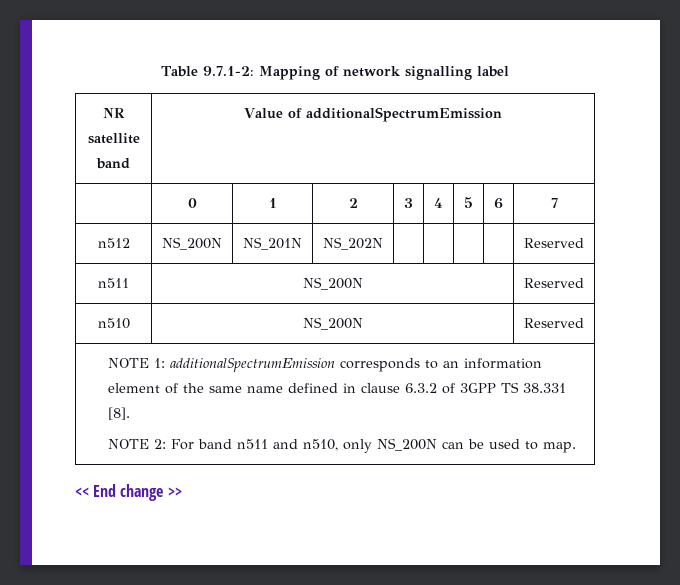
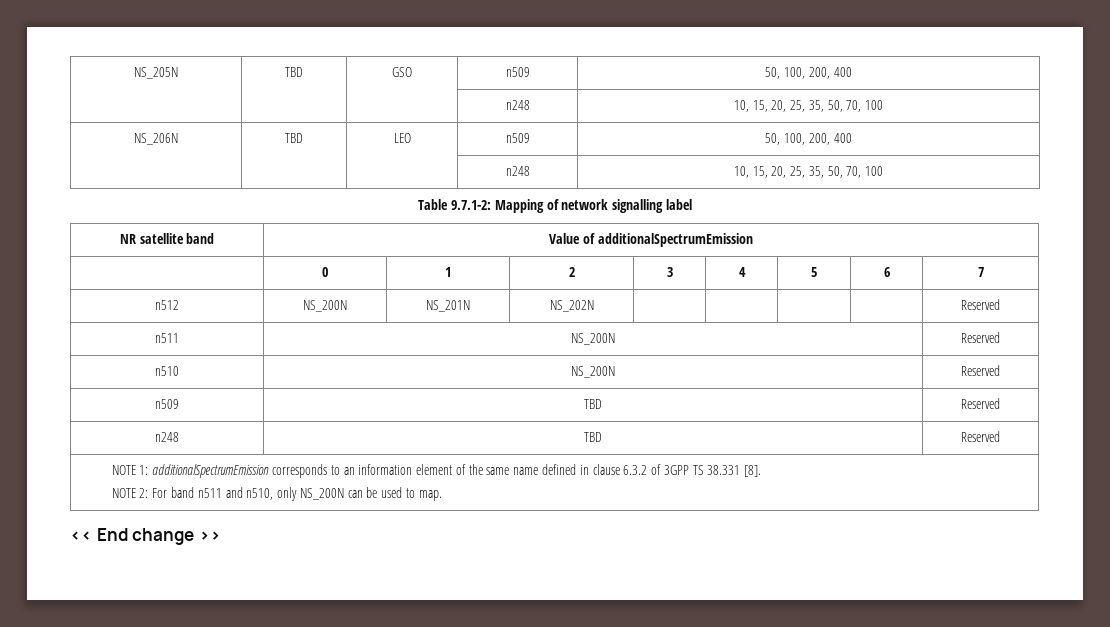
(161, 71) none -> [134,67,178,79] [285,67,303,77] [392,67,412,77] [505,67,530,77] [765,67,852,79] [505,100,530,110] [733,100,884,112] [134,133,178,145] [285,133,303,143] [393,133,411,143] [505,133,530,143] [765,133,852,145] [505,166,530,176] [733,166,884,178] NS_205N | TBD | GSO | n509 | 50, 100, 200, 400 // | | | n248 | 10, 15, 20, 25, 35, 50, 70, 100 // NS_206N | TBD | LEO | n509 | 50, 100, 200, 400 // | | | n248 | 10, 15, 20, 25, 35, 50, 70, 100 //
(584, 323) none -> [155,399,179,409] [584,399,602,409] [961,398,1000,409] [155,432,179,442] [584,432,602,442] [961,431,1000,442] // n509 | TBD | Reserved // n248 | TBD | Reserved

